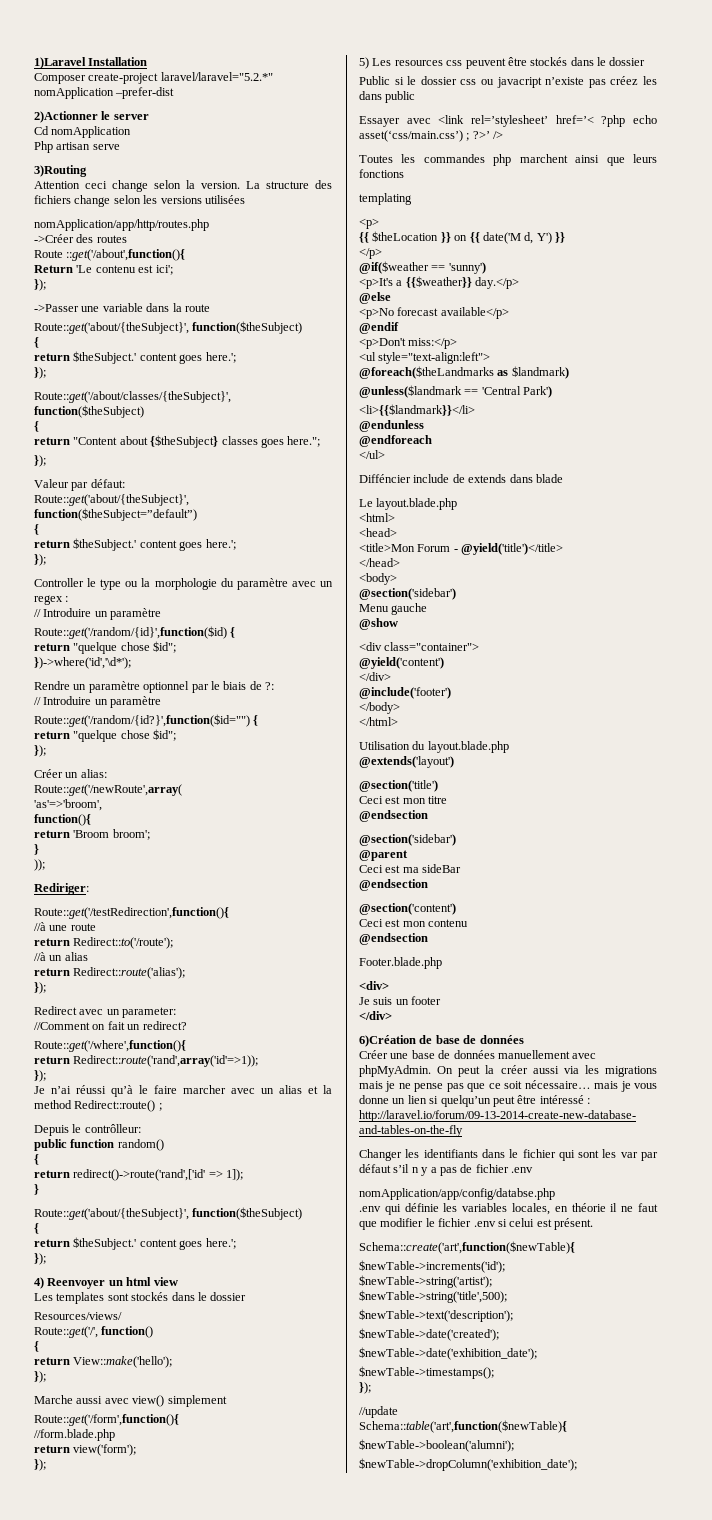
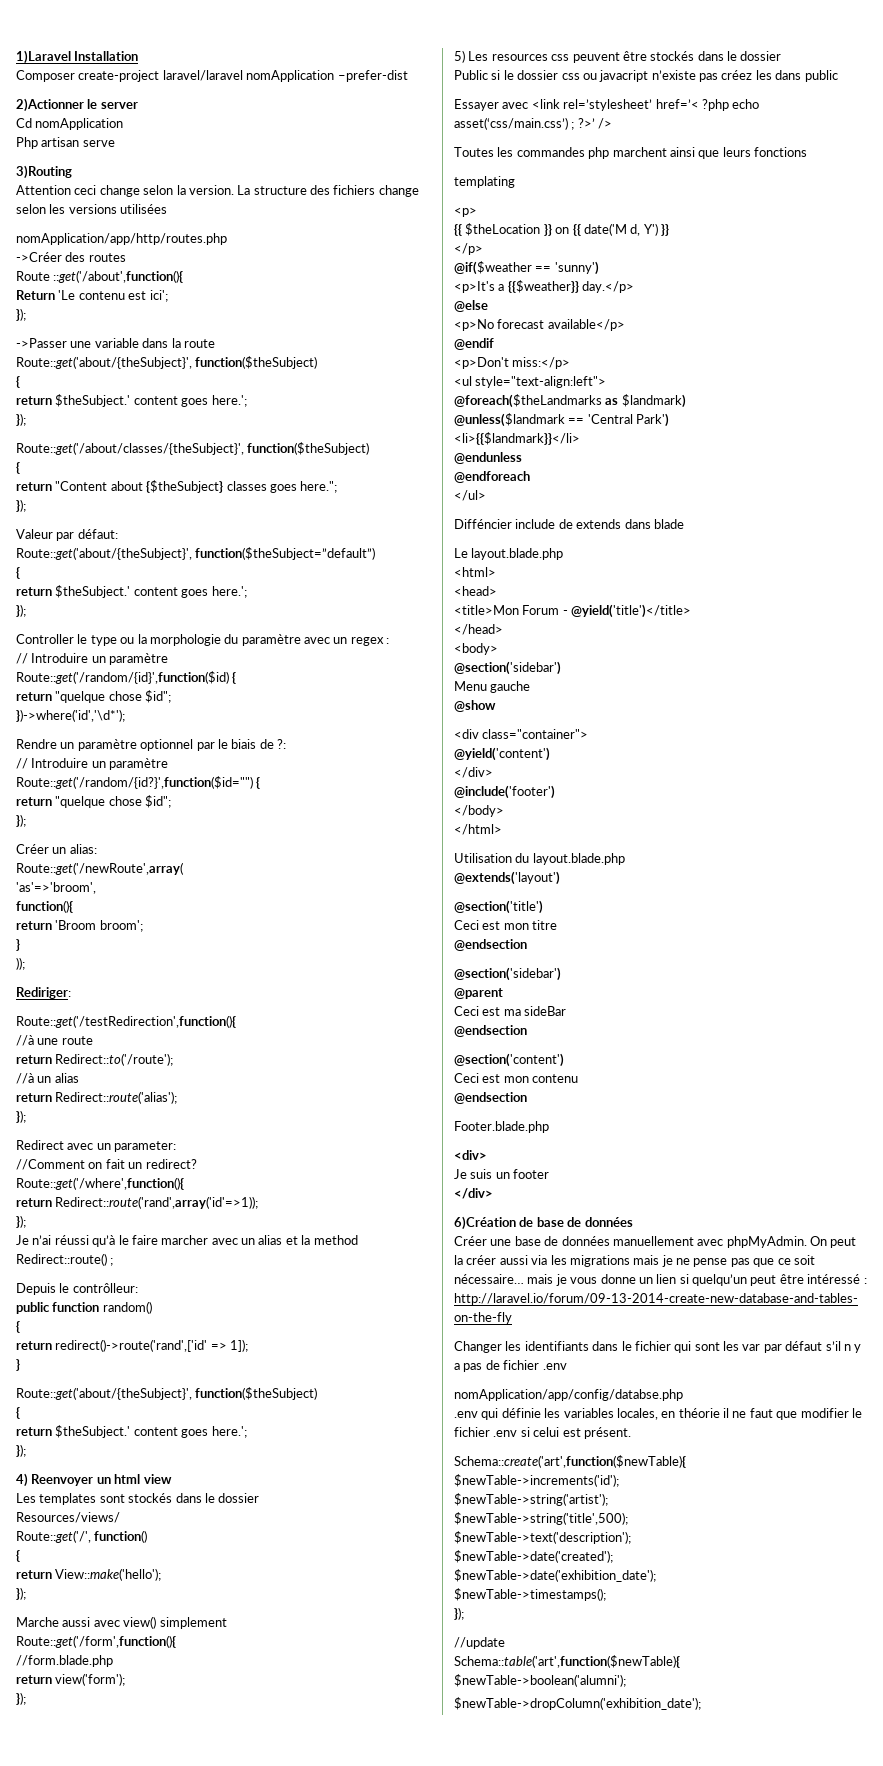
[160,72,273,81] laravel/laravel="5.2.*" -> [162,70,243,81] laravel/laravel

